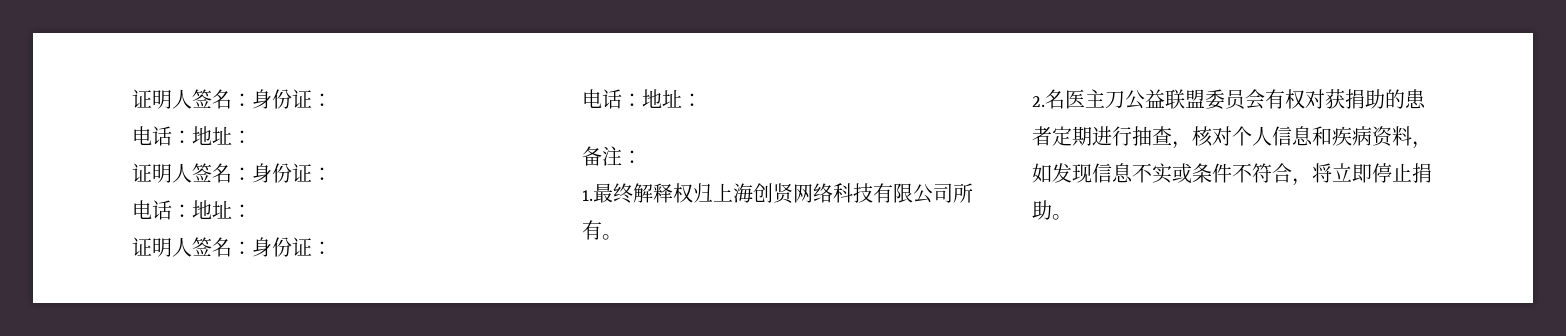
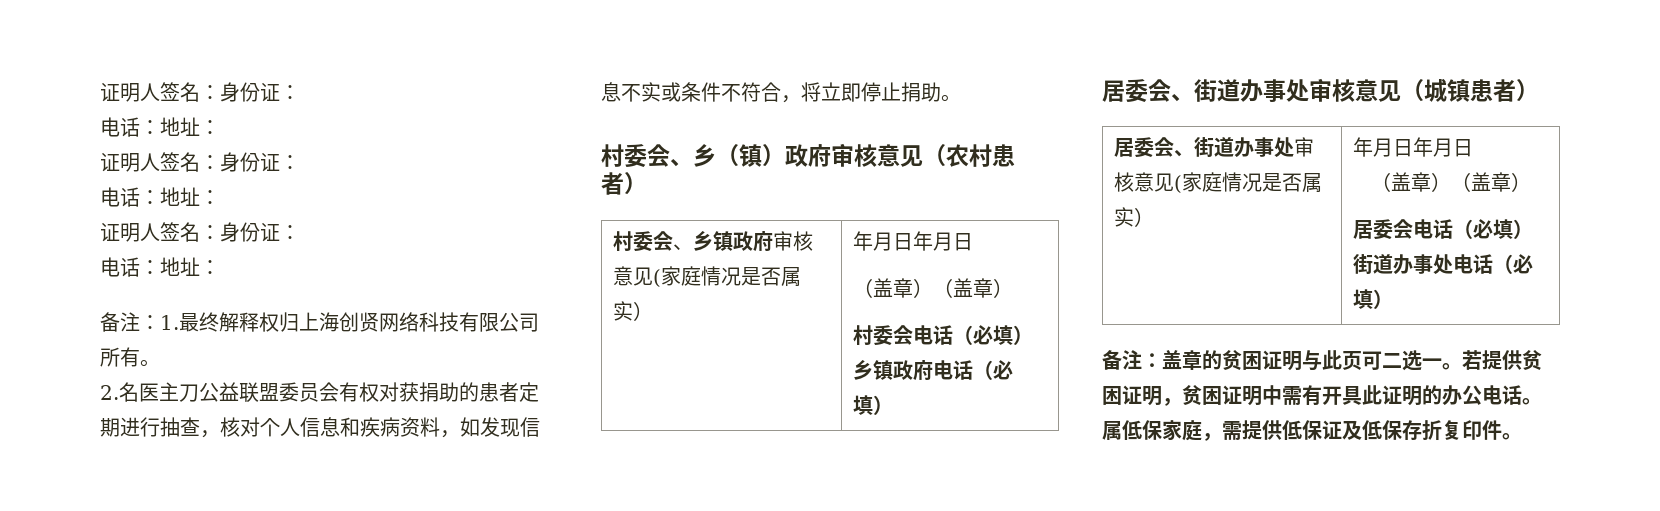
(642, 157) // -> (160, 322) none
(1072, 217) none -> [601,143,1015,167] [601,172,647,195] [613,230,814,252] [613,266,802,287] [613,301,654,321] [853,231,974,251] [853,278,1014,298] [853,325,1034,345] [853,359,1014,381] [853,395,894,415] [1102,78,1539,102] [1114,137,1315,158] [1114,172,1323,193] [1114,207,1155,227] [1353,137,1474,157] [1370,172,1531,192] [1353,219,1534,239] [1353,254,1534,275] [1353,289,1394,309] [1102,350,1542,371] [1102,385,1542,406] [1102,420,1522,441] // 村委会、乡（镇）政府审核意见（农村患者） // 村委会、乡镇政府审核意见(家庭情况是否属实） | 年月日年月日 // （盖章）（盖章） // 村委会电话（必填）乡镇政府电话（必填） // 居委会、街道办事处审核意见（城镇患者） // 居委会、街道办事处审核意见(家庭情况是否属实） | 年月日年月日 // （盖章）（盖章） // 居委会电话（必填）街道办事处电话（必填） // 备注：盖章的贫困证明与此页可二选一。若提供贫困证明，贫困证明中需有开具此证明的办公电话。属低保家庭，需提供低保证及低保存折复印件。

